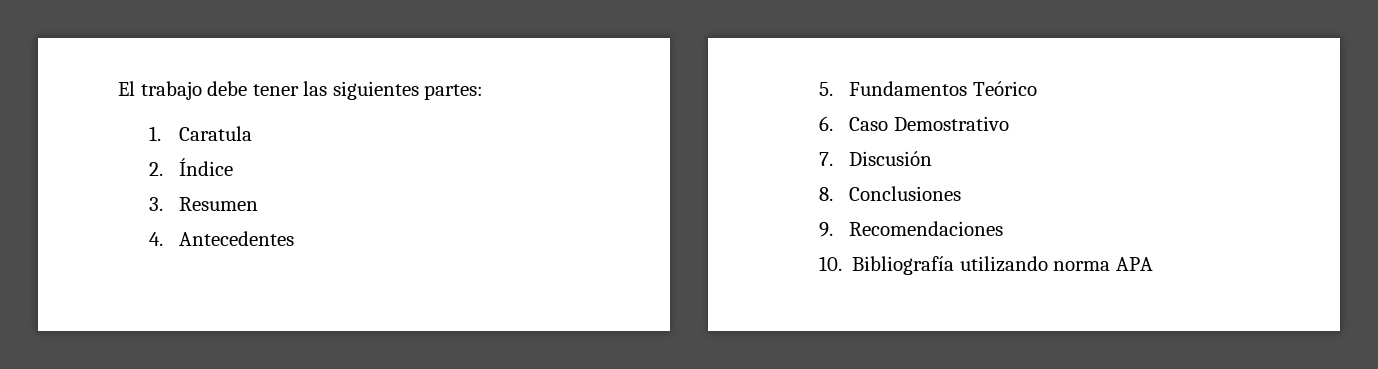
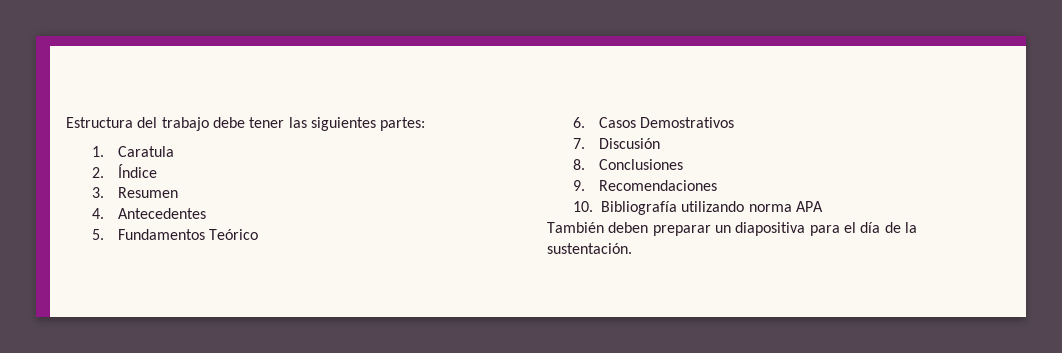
[118,81,135,96] El -> [66,117,158,128] Estructura del
[849,116,1009,131] Caso Demostrativo -> [598,117,735,128] Casos Demostrativos
(1153, 264) none -> [547,222,917,236] [547,243,632,254] // También deben preparar un diapositiva para el día de la sustentación.

